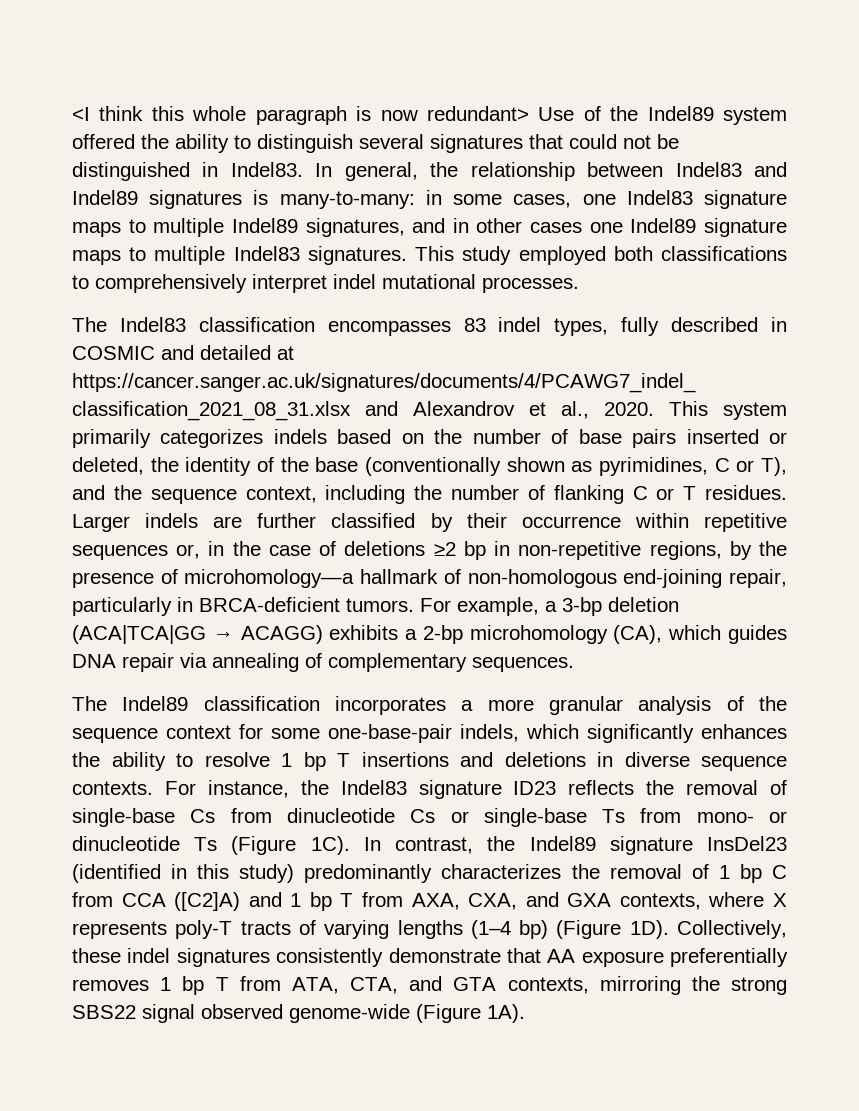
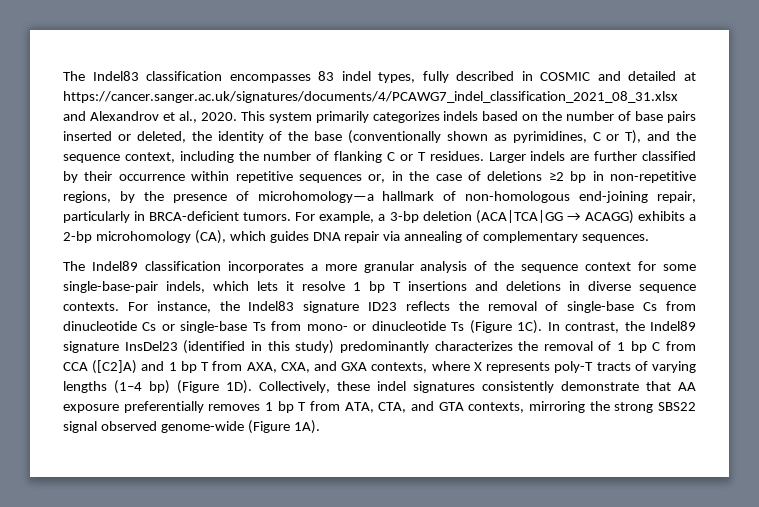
[72,106,787,125] [72,134,679,153] [72,162,788,181] [72,190,787,209] [72,218,787,237] [72,246,787,265] [72,274,579,293] <I think this whole paragraph is now redundant> Use of the Indel89 system offered the ability to distinguish several signatures that could not be distinguished in Indel83. In general, the relationship between Indel83 and Indel89 signatures is many-to-many: in some cases, one Indel83 signature maps to multiple Indel89 signatures, and in other cases one Indel89 signature maps to multiple Indel83 signatures. This study employed both classifications to comprehensively interpret indel mutational processes. // -> (63, 76) none
[328,724,452,743] one-base-pair -> [63,281,158,293] single-base-pair
[587,724,787,743] [72,752,193,771] significantly enhances the ability to -> [257,281,294,291] lets it

